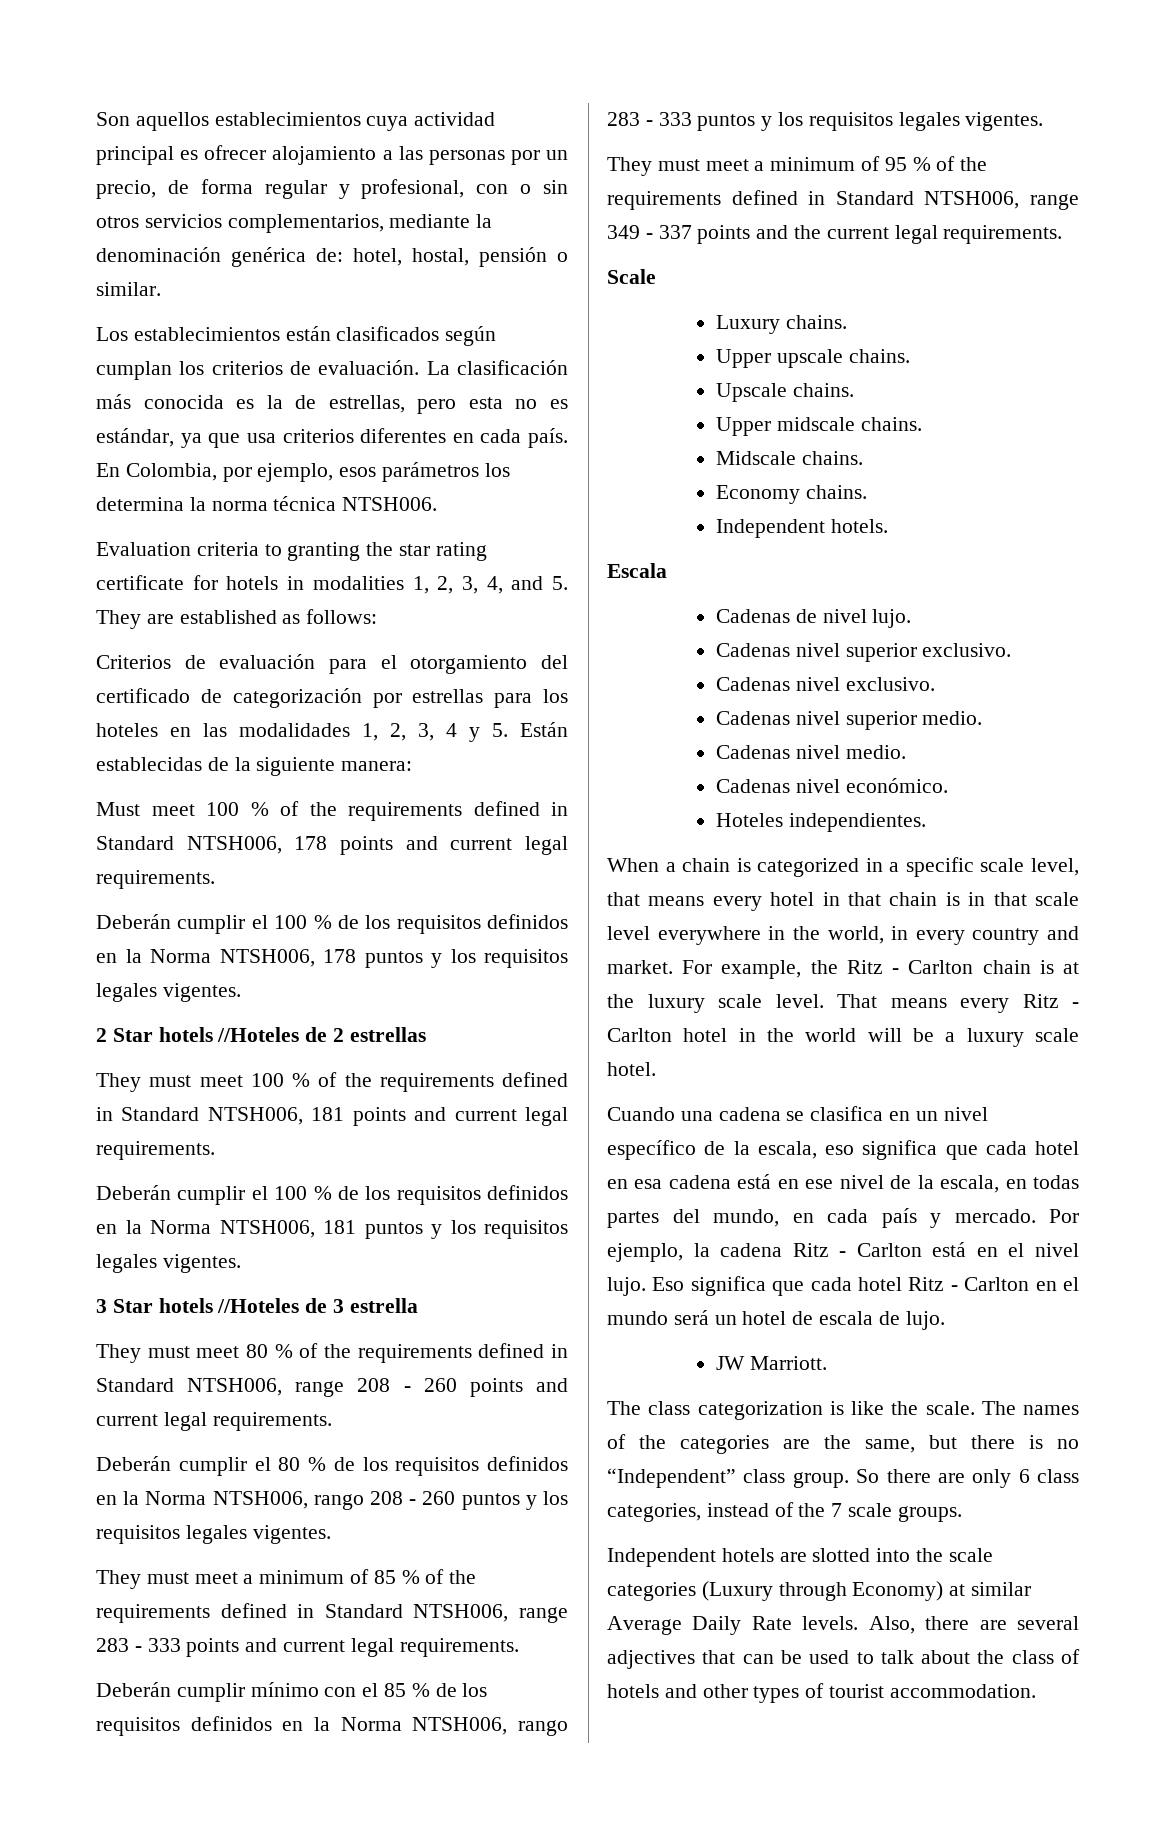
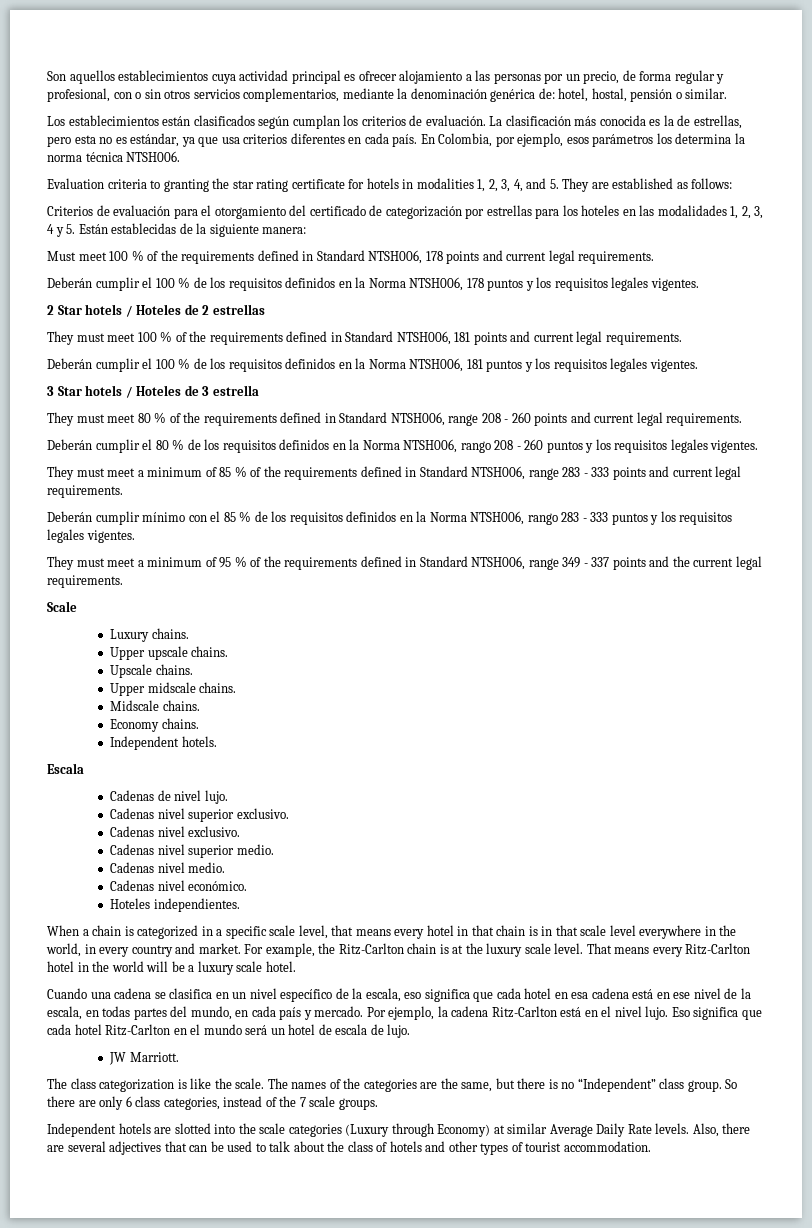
[217,1027,300,1042] //Hoteles -> [125,304,182,317] / Hoteles
[217,1298,300,1313] //Hoteles -> [125,385,182,398] / Hoteles
[846,960,974,974] Ritz - Carlton -> [338,943,404,955] Ritz-Carlton
[1022,994,1079,1008] [607,1028,672,1042] Ritz - Carlton -> [685,943,751,955] Ritz-Carlton
[792,1243,922,1257] Ritz - Carlton -> [491,1006,557,1018] Ritz-Carlton
[908,1277,1030,1291] Ritz - Carlton -> [105,1024,171,1036] Ritz-Carlton

